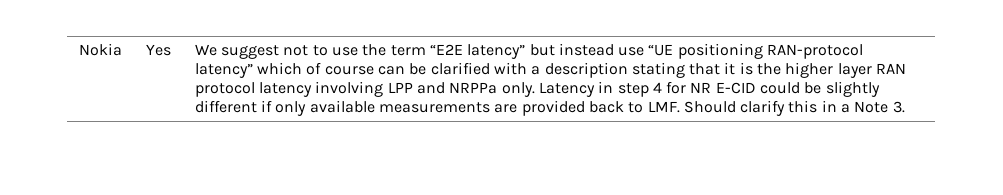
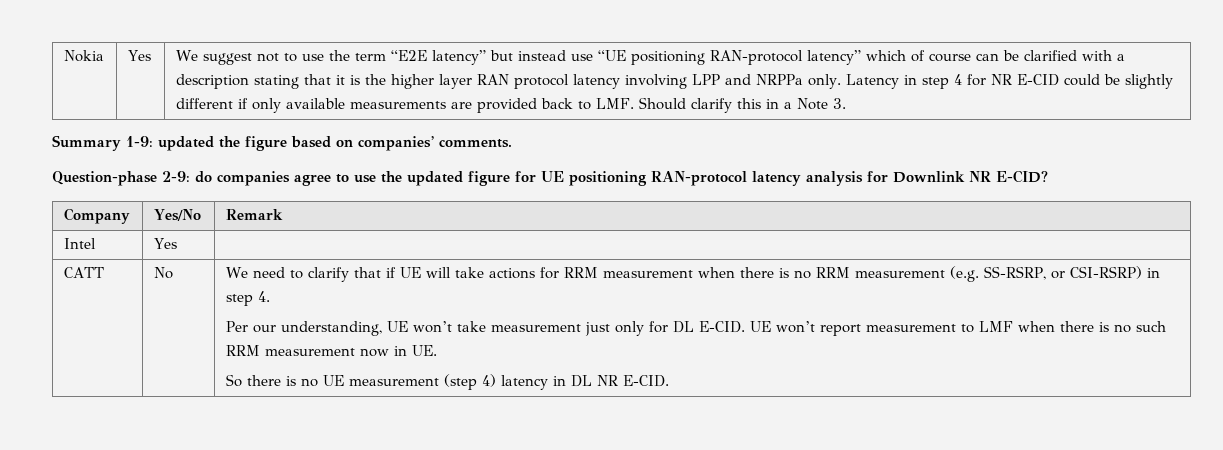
(905, 107) none -> [52,135,512,151] [52,170,1048,186] [63,208,130,224] [153,209,201,221] [225,209,283,220] [63,238,96,249] [153,238,177,249] [63,267,104,278] [153,267,173,279] [225,266,1160,282] [225,291,270,306] [225,321,1166,336] [225,345,437,357] [225,374,669,390] // Summary 1-9: updated the figure based on companies’ comments. // Question-phase 2-9: do companies agree to use the updated figure for UE positioning RAN-protocol latency analysis for Downlink NR E-CID? // Company | Yes/No | Remark // Intel | Yes | // CATT | No | We need to clarify that if UE will take actions for RRM measurement when there is no RRM measurement (e.g. SS-RSRP, or CSI-RSRP) in step 4. // Per our understanding, UE won’t take measurement just only for DL E-CID. UE won’t report measurement to LMF when there is no such RRM measurement now in UE. // So there is no UE measurement (step 4) latency in DL NR E-CID.

